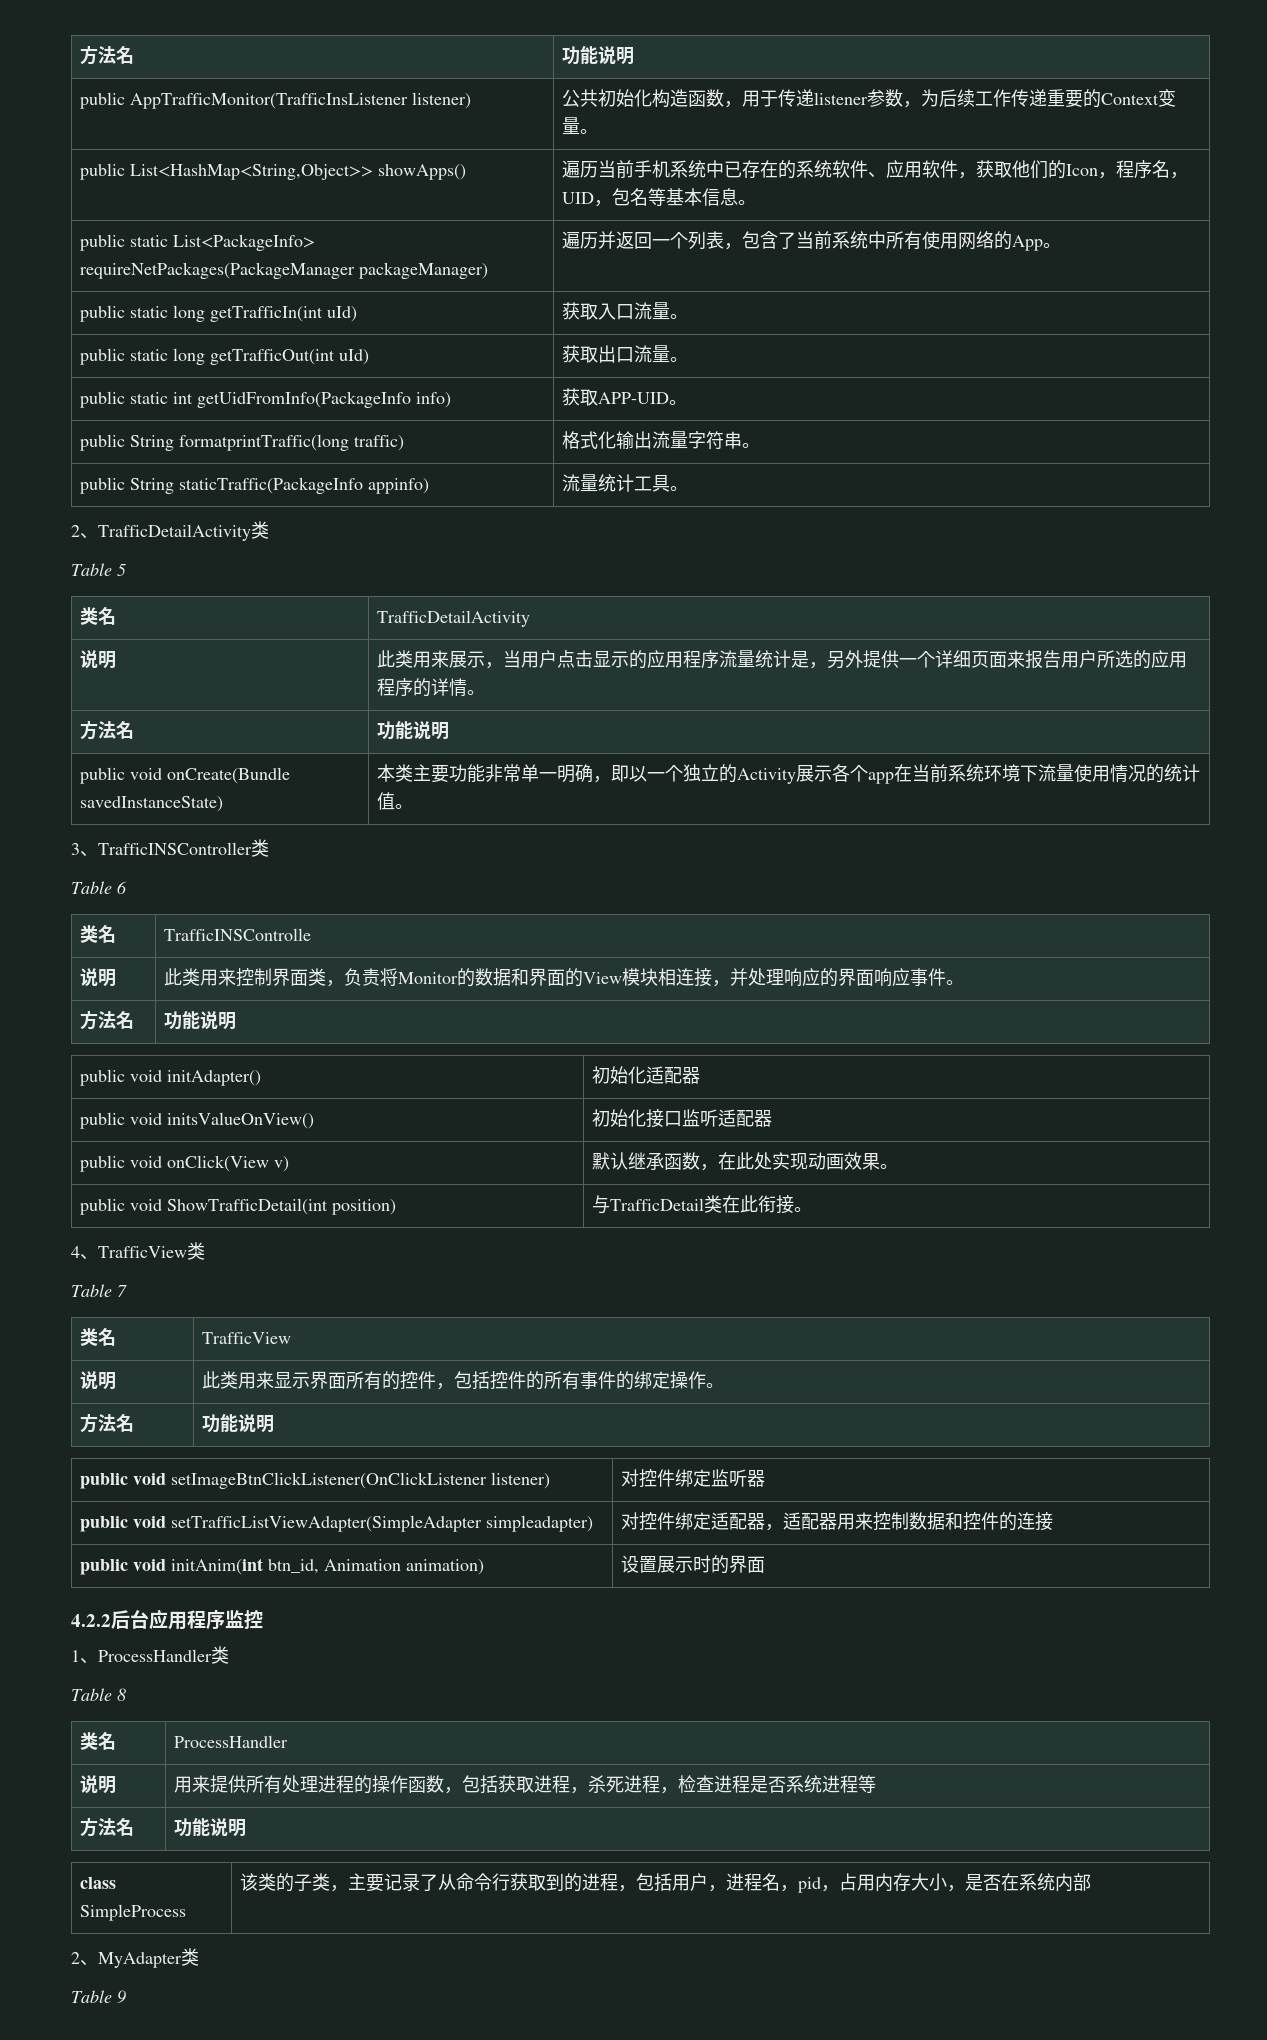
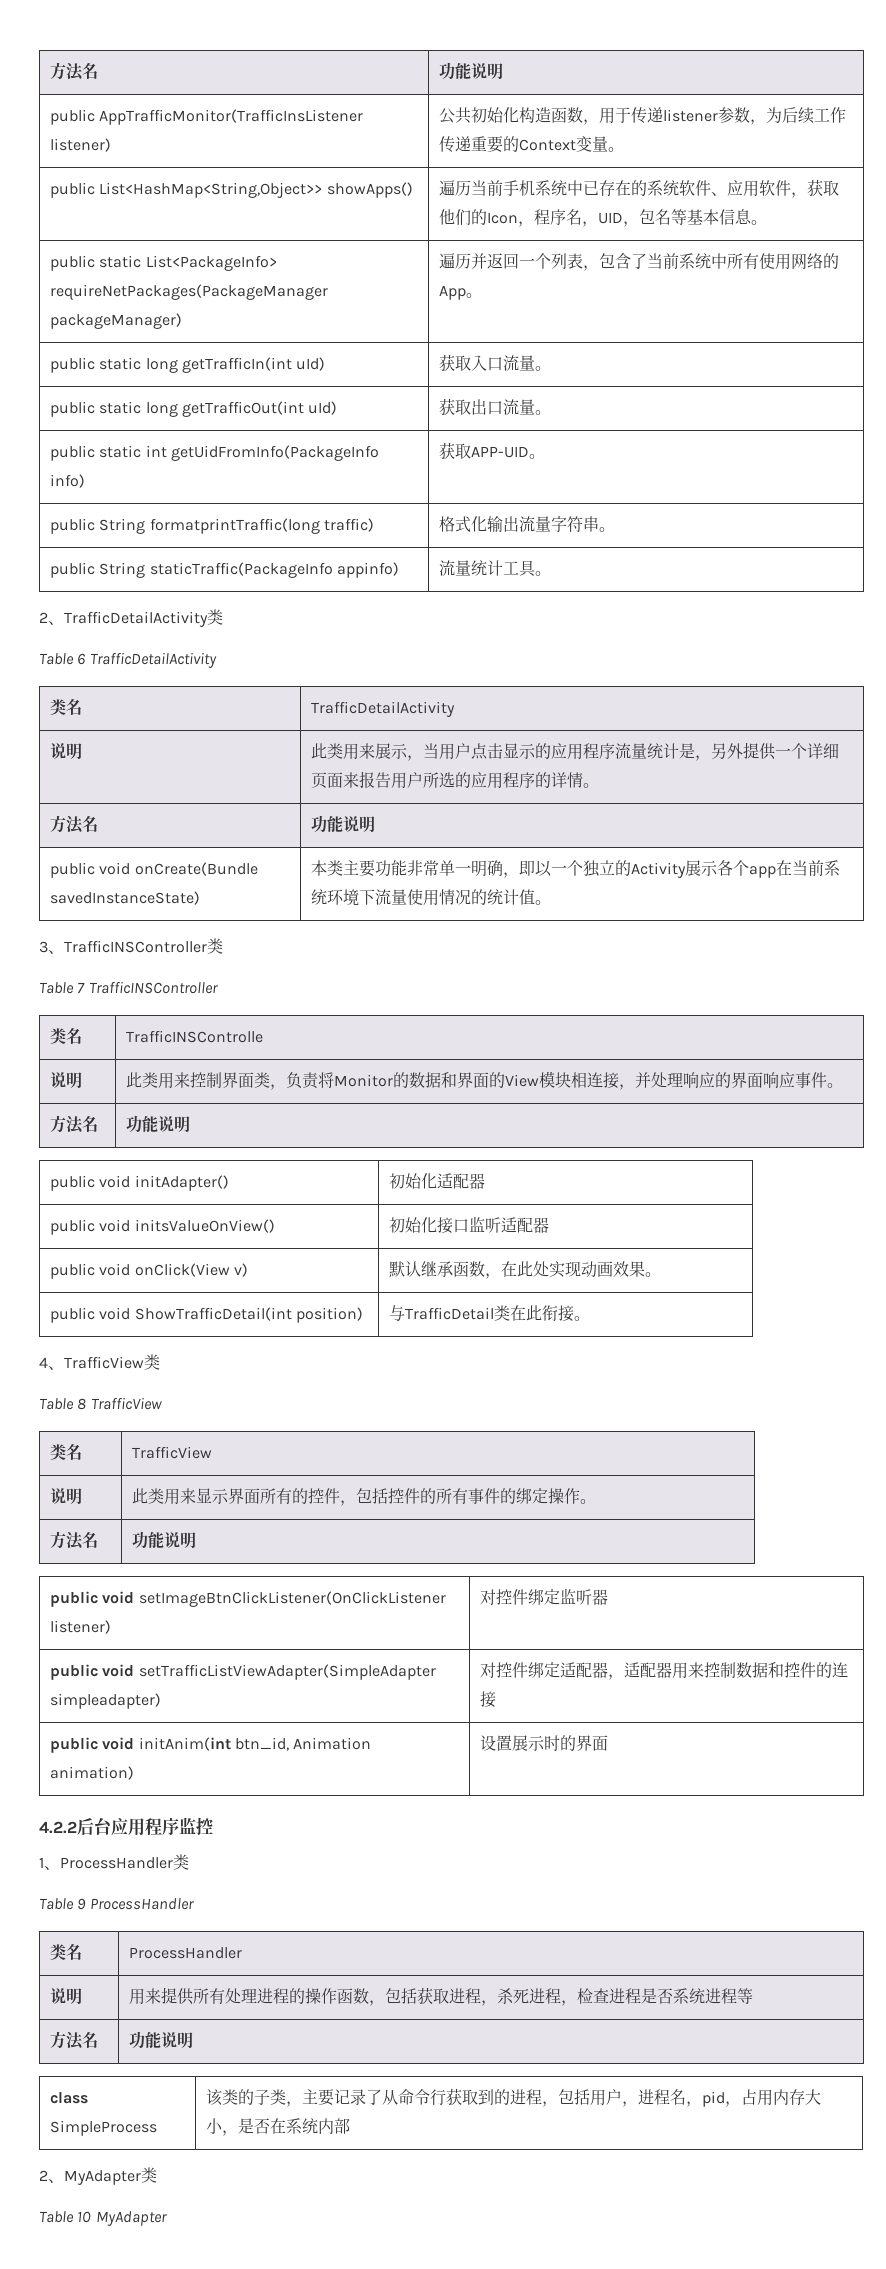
[117,564,126,576] 5 -> [77,652,217,668] 6 TrafficDetailActivity
[117,881,127,894] 6 -> [77,981,218,994] 7 TrafficINSController
[117,1285,127,1297] 7 -> [77,1397,162,1410] 8 TrafficView
[117,1688,126,1701] 8 -> [77,1898,194,1910] 9 ProcessHandler
[117,1990,126,2003] 9 -> [77,2211,167,2226] 10 MyAdapter

